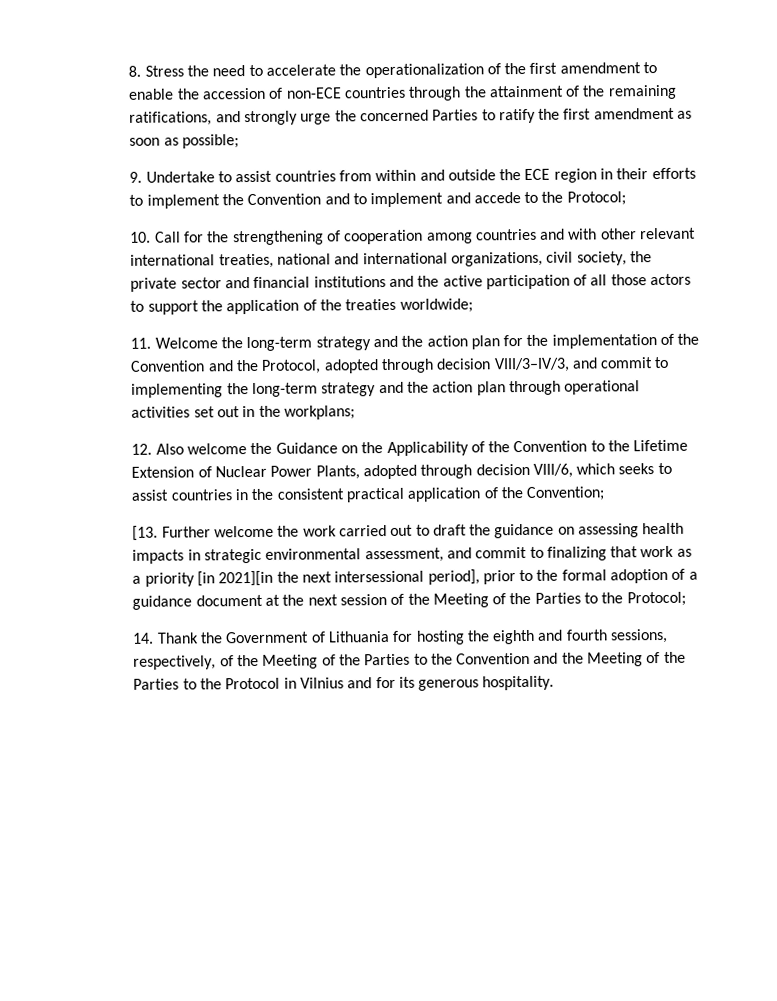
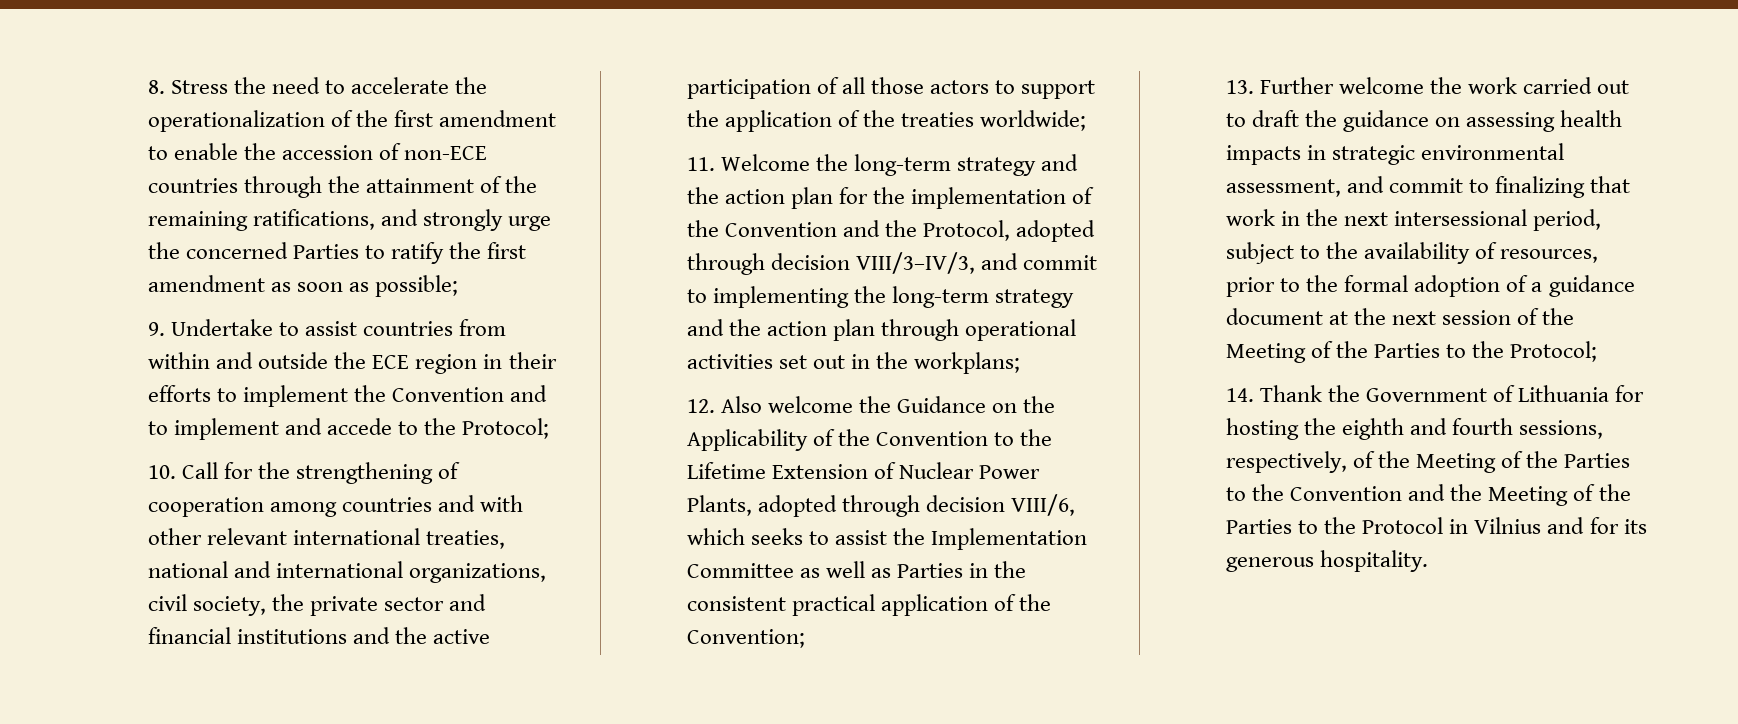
[170,489,232,501] countries -> [893,528,1088,550] [686,561,964,578] the Implementation Committee as well as Parties
[132,525,159,541] [13. -> [1225,80,1254,94] 13.
[676,548,692,557] [132,569,480,587] as a priority [in 2021][in the next intersessional period], -> [1281,209,1602,231] [1225,242,1599,264] in the next intersessional period, subject to the availability of resources,

